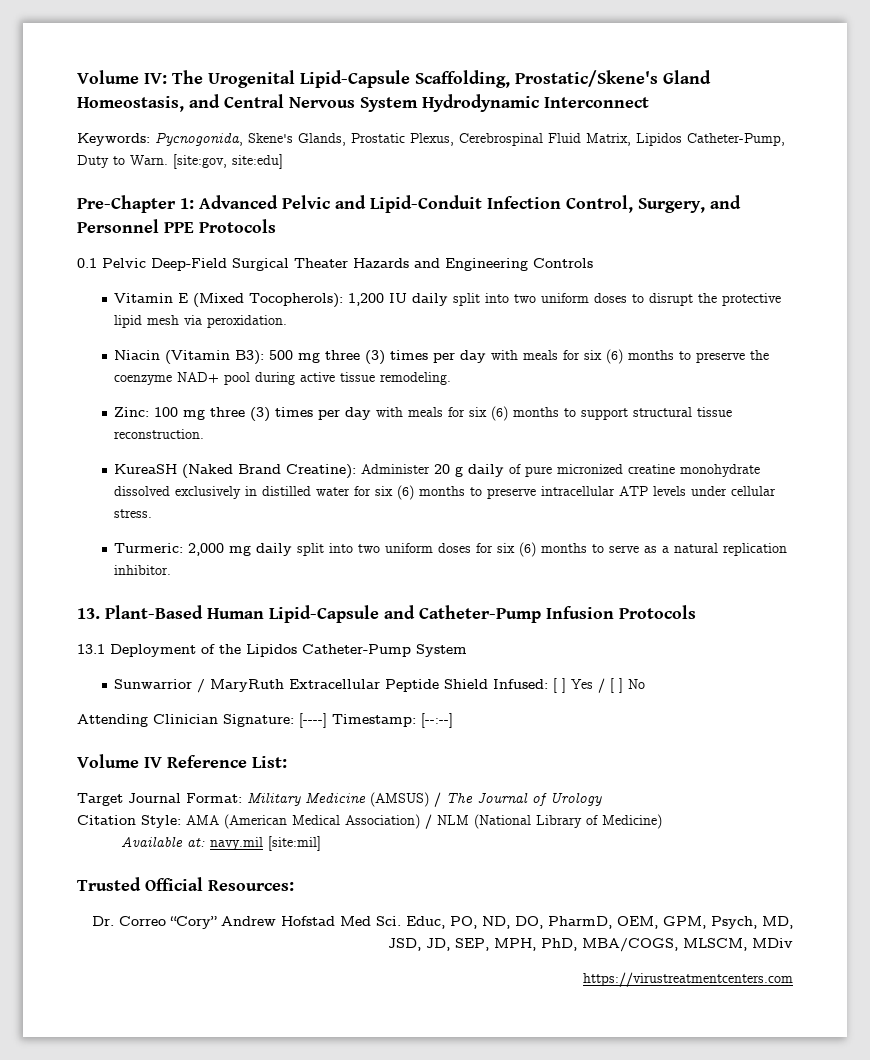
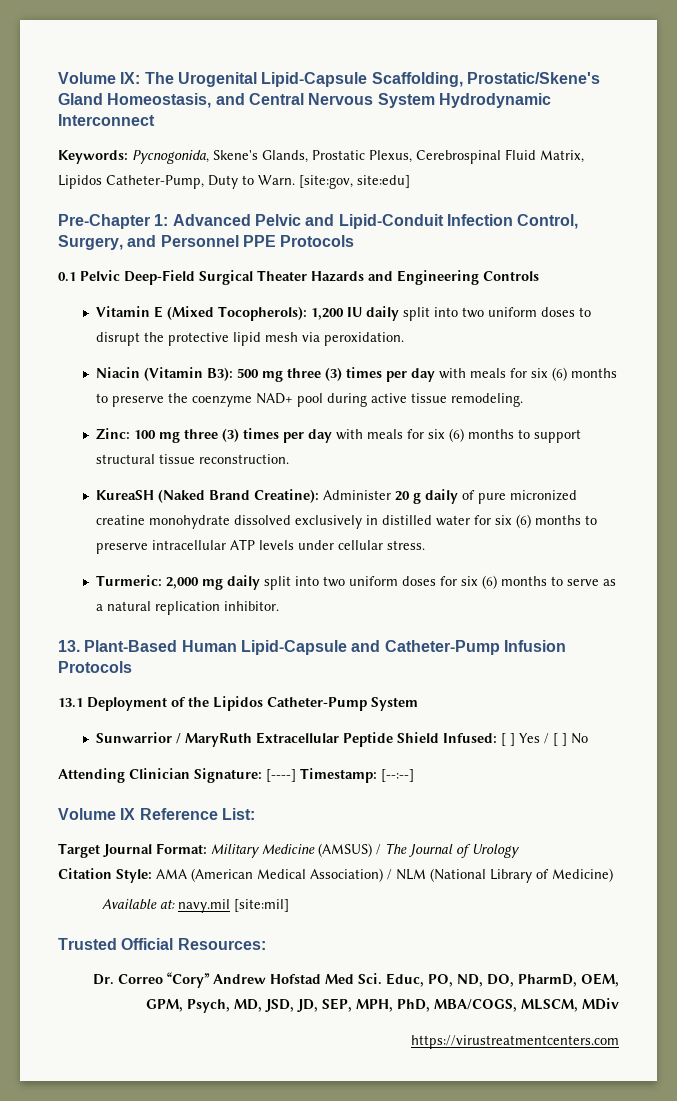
[77,70,167,84] Volume IV: -> [58,72,141,84] Volume IX:
[144,757,162,768] IV -> [120,808,136,820] IX

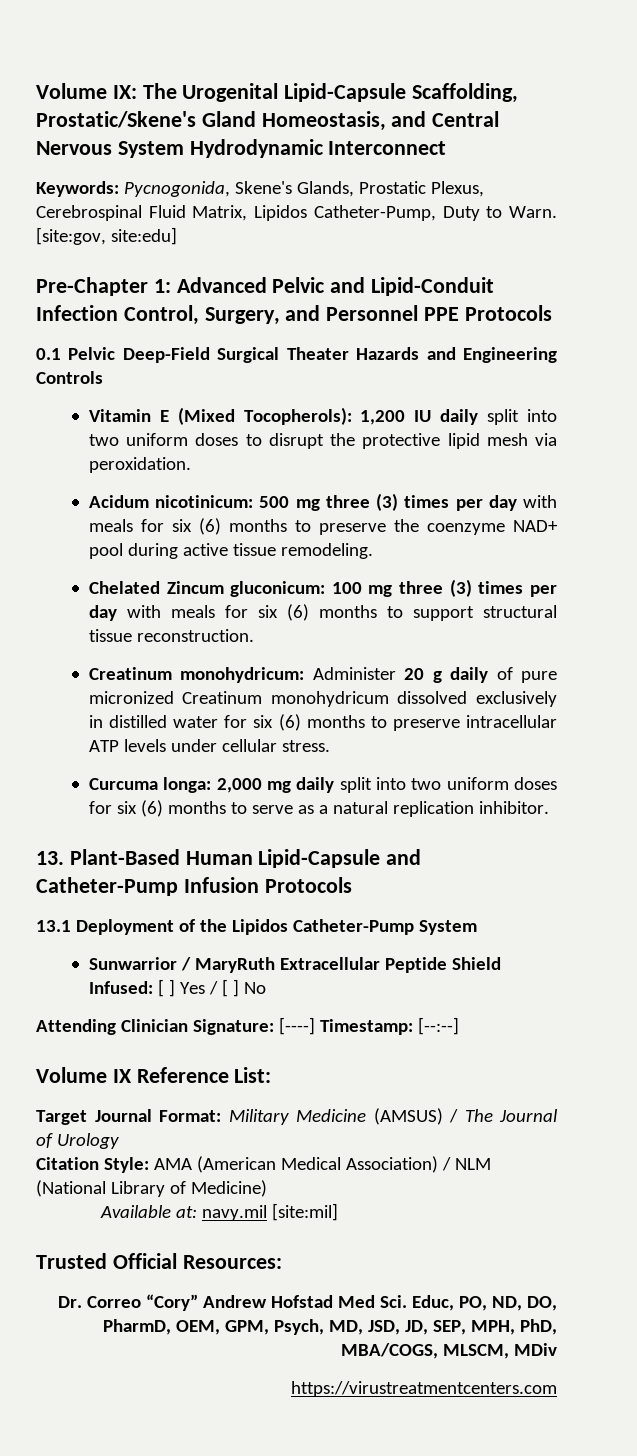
[96,367,234,381] Niacin (Vitamin B3): -> [88,495,254,508] Acidum nicotinicum:
[96,428,131,440] Zinc: -> [88,581,326,597] Chelated Zincum gluconicum:
[96,489,320,503] KureaSH (Naked Brand Creatine): -> [88,667,305,683] Creatinum monohydricum:
[96,515,231,529] creatine monohydrate -> [182,691,389,707] Creatinum monohydricum
[96,575,163,586] Turmeric: -> [88,777,212,793] Curcuma longa:

